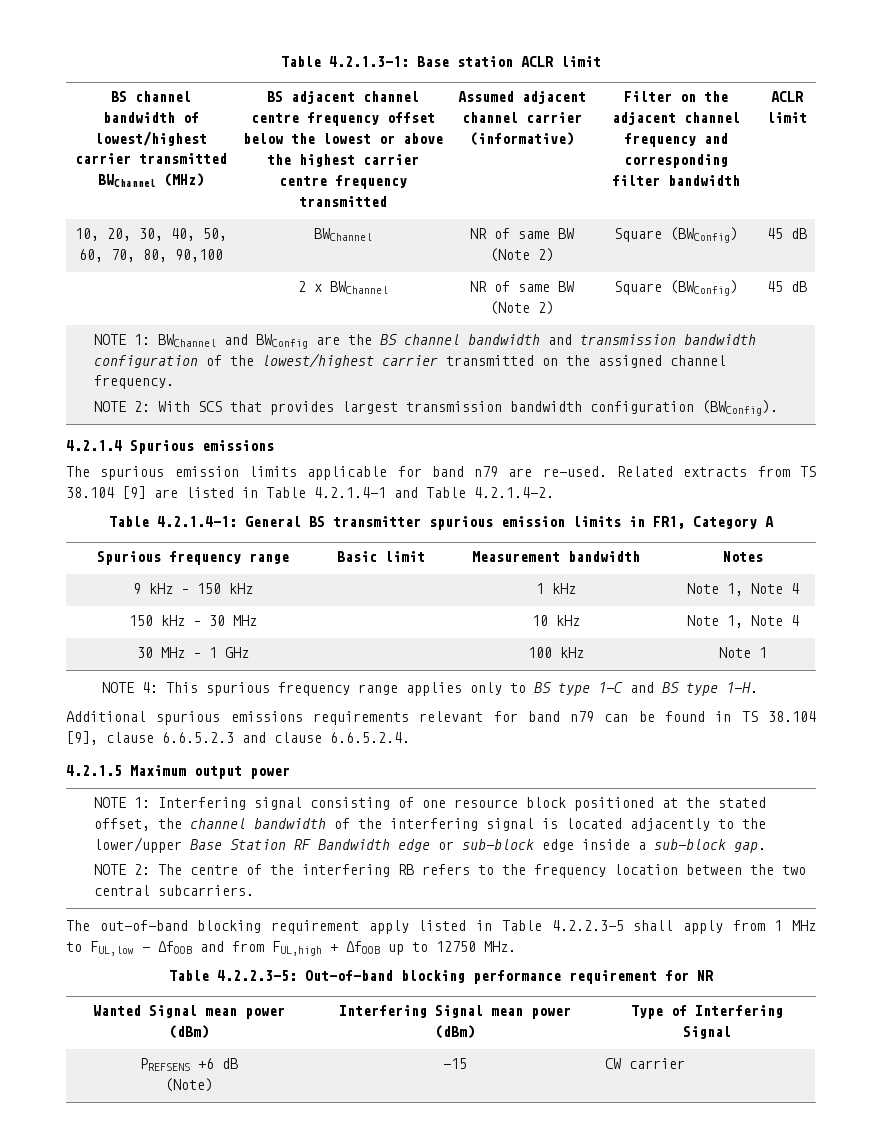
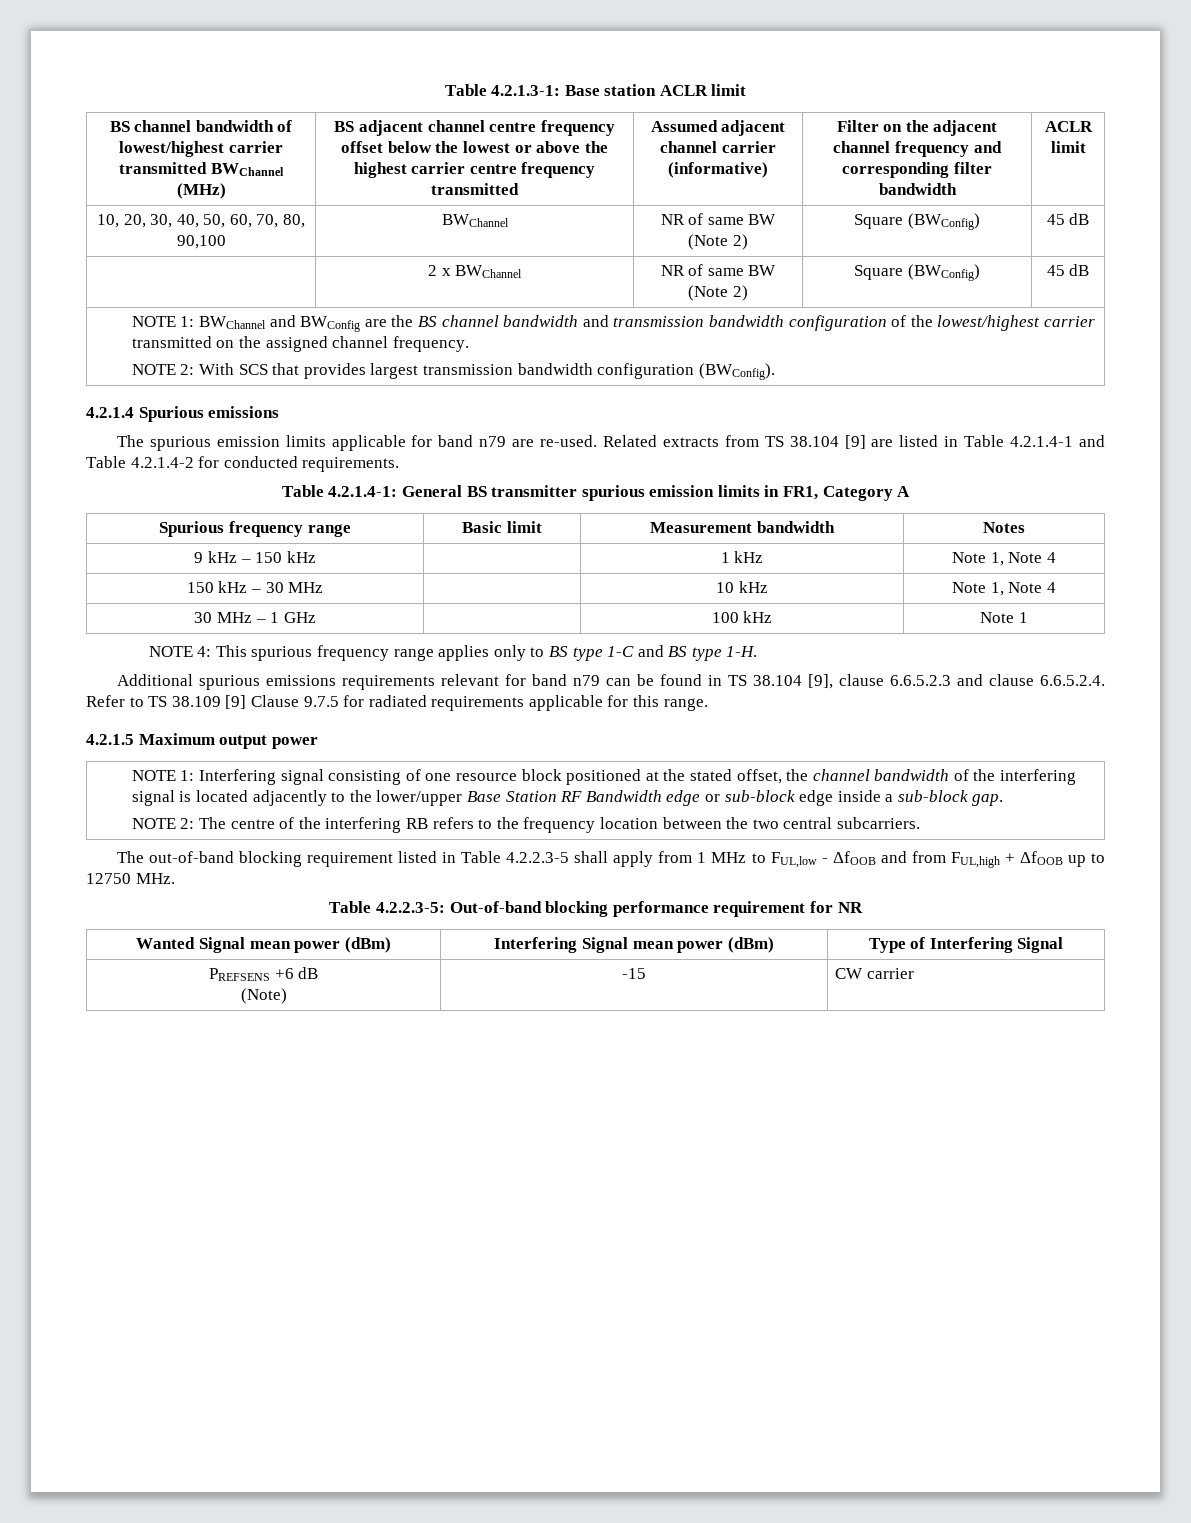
[474,487,554,498] 4.2.1.4-2. -> [130,456,400,472] 4.2.1.4-2 for conducted requirements.
(410, 737) none -> [86,695,708,711] Refer to TS 38.109 [9] Clause 9.7.5 for radiated requirements applicable for this range.
[368,920,409,934] apply -> (394, 859) none

